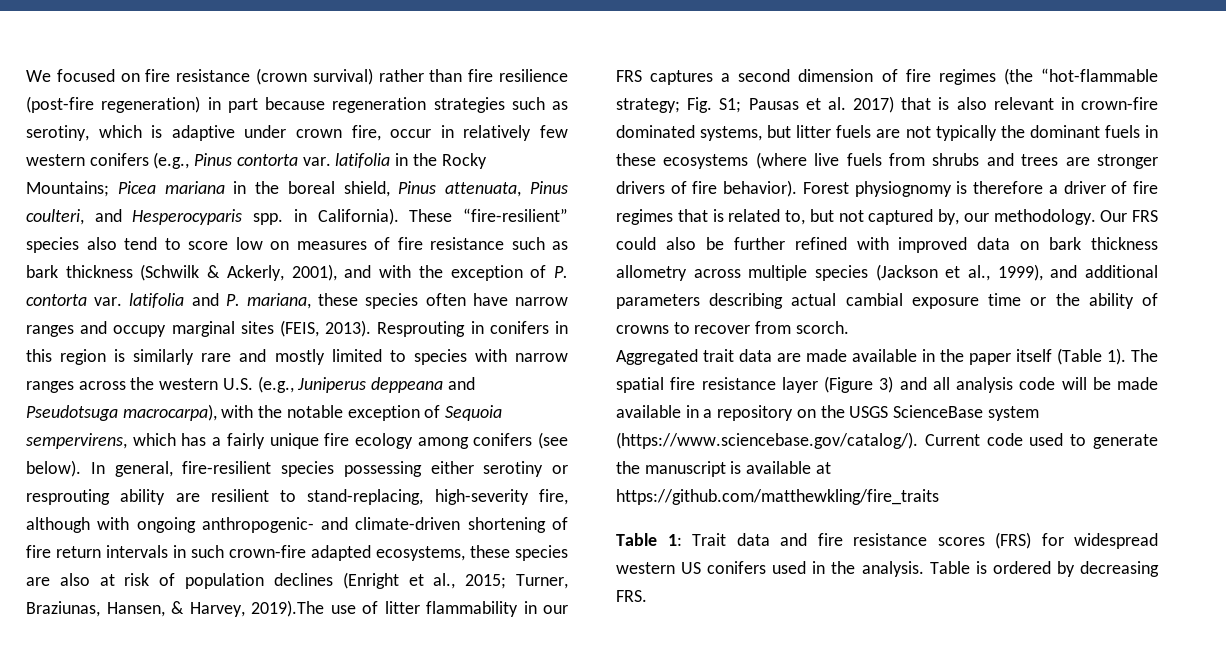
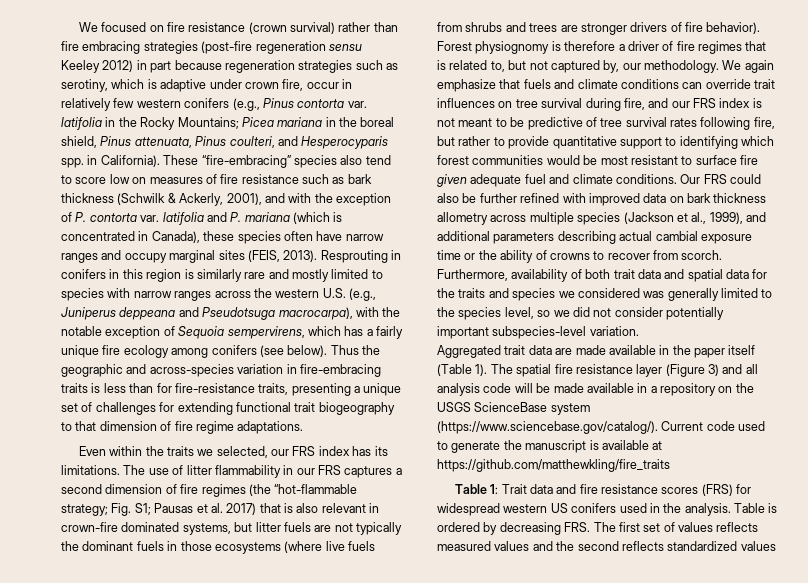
[499,69,568,82] [26,96,201,113] resilience (post-fire regeneration) -> [82,41,362,54] [61,60,134,73] embracing strategies (post-fire regeneration sensu Keeley 2012)
[463,208,568,222] “fire-resilient” -> [201,155,291,168] “fire-embracing”
[246,293,311,309] mariana, -> [244,212,343,224] [61,231,200,243] mariana (which is concentrated in Canada),
[90,461,568,477] [26,489,568,505] [26,517,568,533] [26,545,568,561] [26,572,568,589] [26,600,324,617] In general, fire-resilient species possessing either serotiny or resprouting ability are resilient to stand-replacing, high-severity fire, although with ongoing anthropogenic- and climate-driven shortening of fire return intervals in such crown-fire adapted ecosystems, these species are also at risk of population declines (Enright et al., 2015; Turner, Braziunas, Hansen, & Harvey, 2019).The -> [330,345,380,355] [61,364,381,377] [61,383,402,396] [61,402,395,415] [61,421,304,434] [78,446,388,458] [61,465,146,475] Thus the geographic and across-species variation in fire-embracing traits is less than for fire-resistance traits, presenting a unique set of challenges for extending functional trait biogeography to that dimension of fire regime adaptations. // Even within the traits we selected, our FRS index has its limitations. The
[616,153,656,166] these -> [180,541,212,551] those
(1096, 217) none -> [722,60,774,73] [437,79,775,92] [437,98,762,111] [437,117,775,130] [437,136,774,149] [437,155,758,165] [437,174,677,187] We again emphasize that fuels and climate conditions can override trait influences on tree survival during fire, and our FRS index is not meant to be predictive of tree survival rates following fire, but rather to provide quantitative support to identifying which forest communities would be most resistant to surface fire given adequate fuel and climate conditions.
(849, 327) none -> [437,269,768,282] [437,288,773,301] [437,307,724,320] [437,326,639,339] Furthermore, availability of both trait data and spatial data for the traits and species we considered was generally limited to the species level, so we did not consider potentially important subspecies-level variation.
(647, 596) none -> [593,522,759,532] [437,541,776,551] The first set of values reflects measured values and the second reflects standardized values

